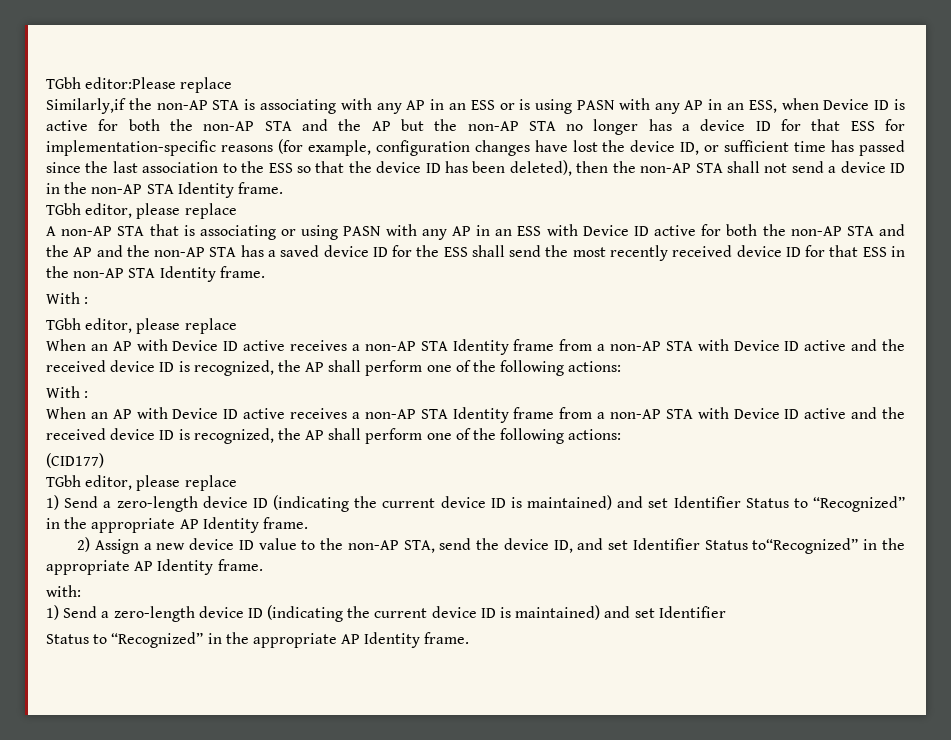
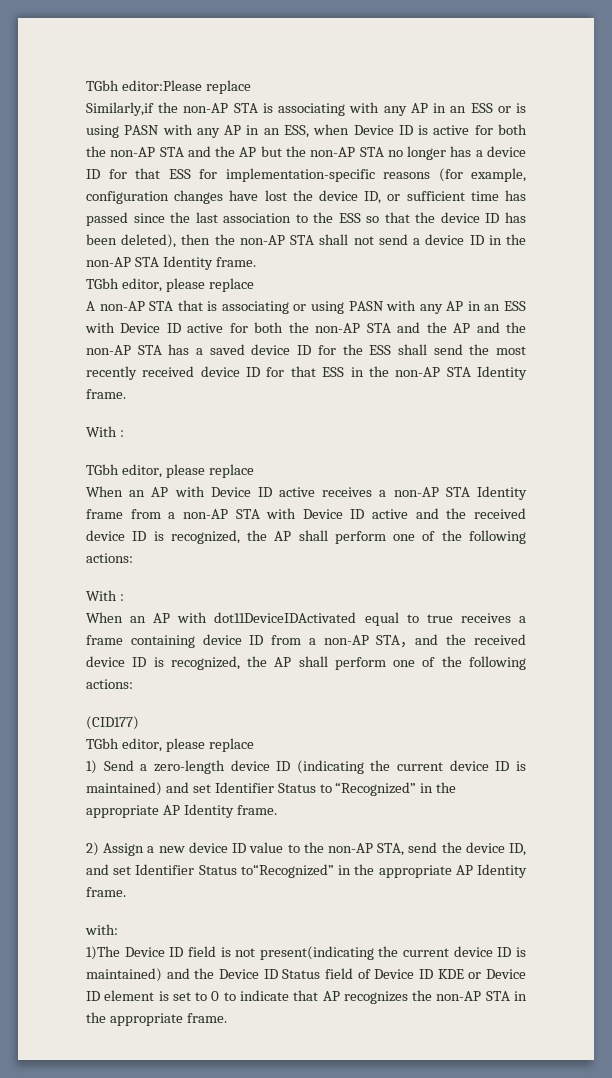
[172,407,847,423] Device ID active receives a non-AP STA Identity frame from a non-AP STA with Device ID active -> [214,612,526,626] [86,634,416,648] dot11DeviceIDActivated equal to true receives a frame containing device ID from a non-AP STA，
[46,605,726,622] [46,632,421,648] 1) Send a zero-length device ID (indicating the current device ID is maintained) and set Identifier // Status to “Recognized” in the appropriate AP Identity -> [86,946,526,960] [86,968,527,982] [86,990,527,1004] [86,1012,183,1026] 1)The Device ID field is not present(indicating the current device ID is maintained) and the Device ID Status field of Device ID KDE or Device ID element is set to 0 to indicate that AP recognizes the non-AP STA in the appropriate

